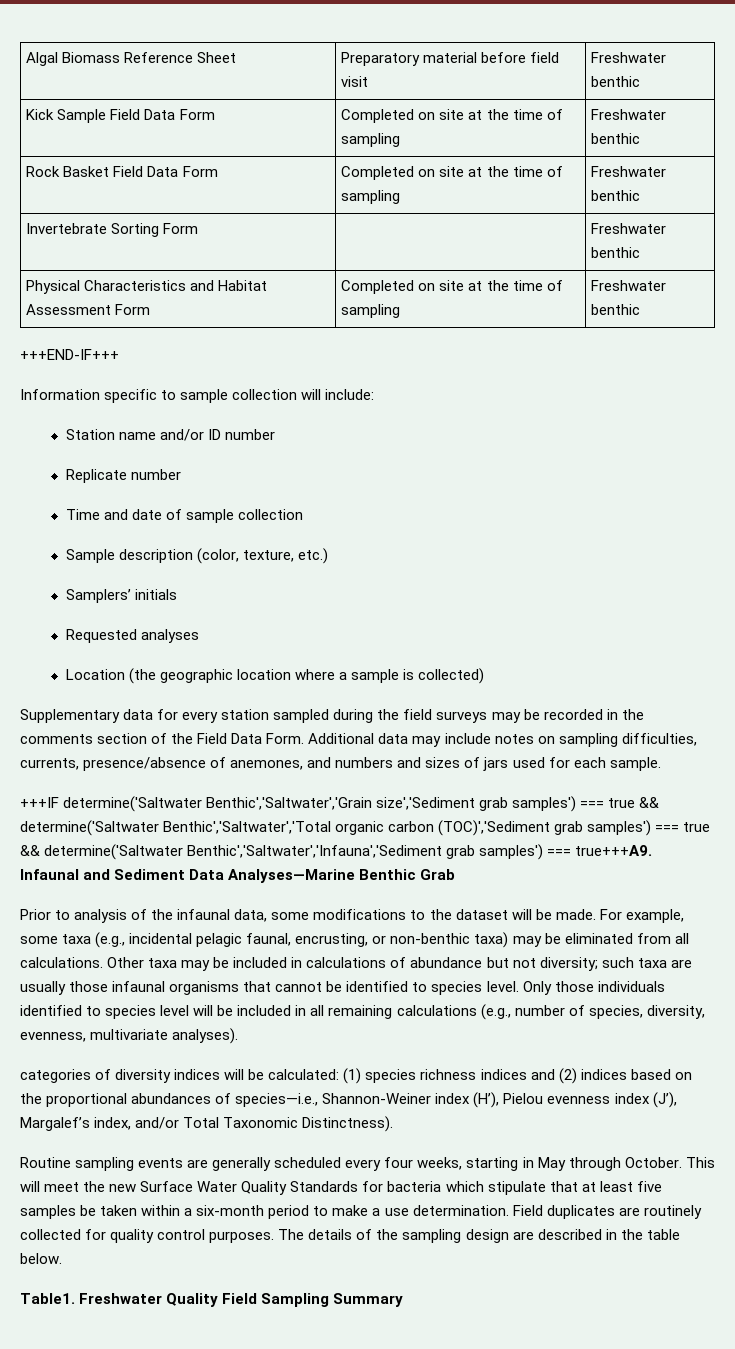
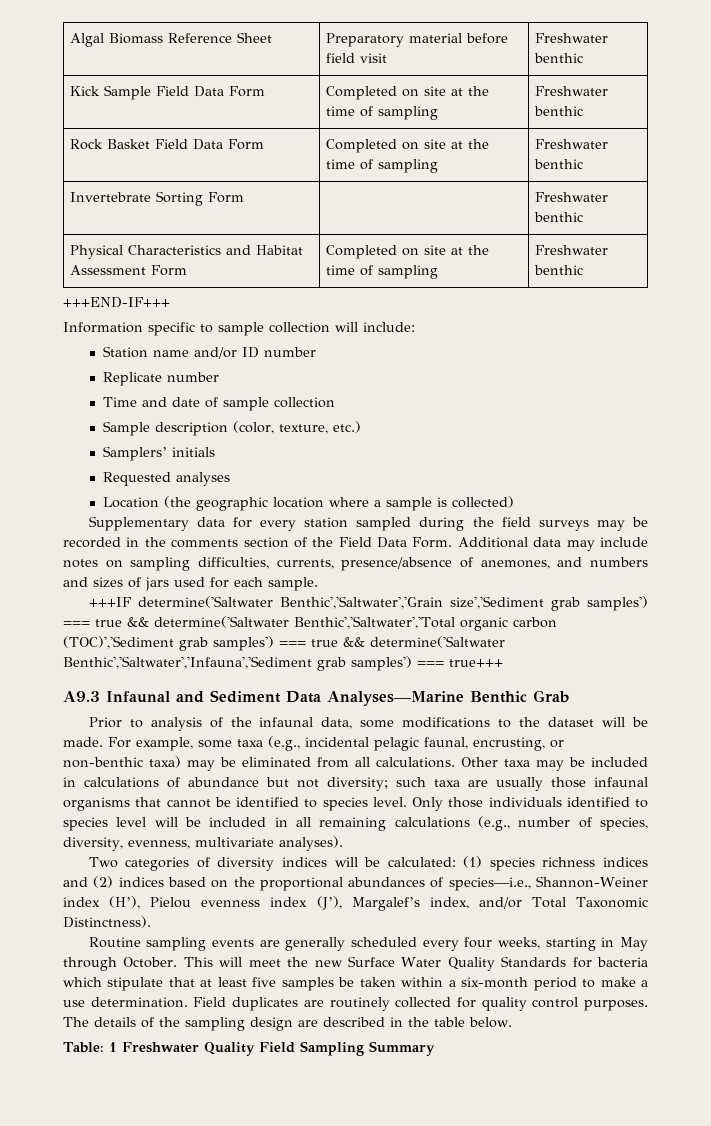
[575,845,653,856] true+++A9. -> [449,659,503,667] [63,691,100,702] true+++ // A9.3
(239, 1036) none -> [88,857,118,868] Two
[20,1293,75,1304] Table1. -> [63,1042,117,1053] Table: 1

